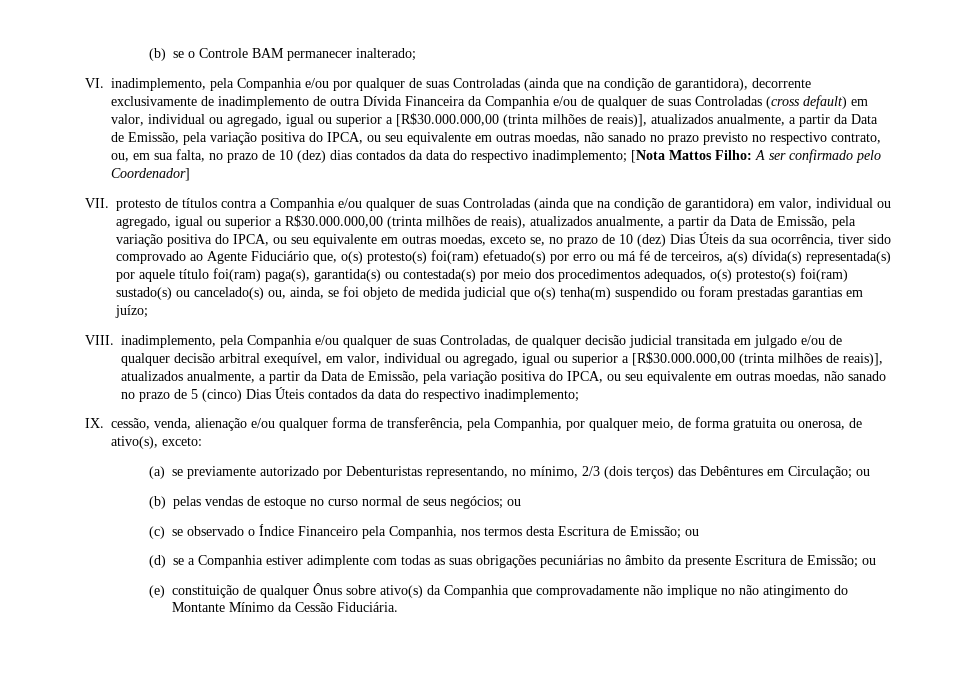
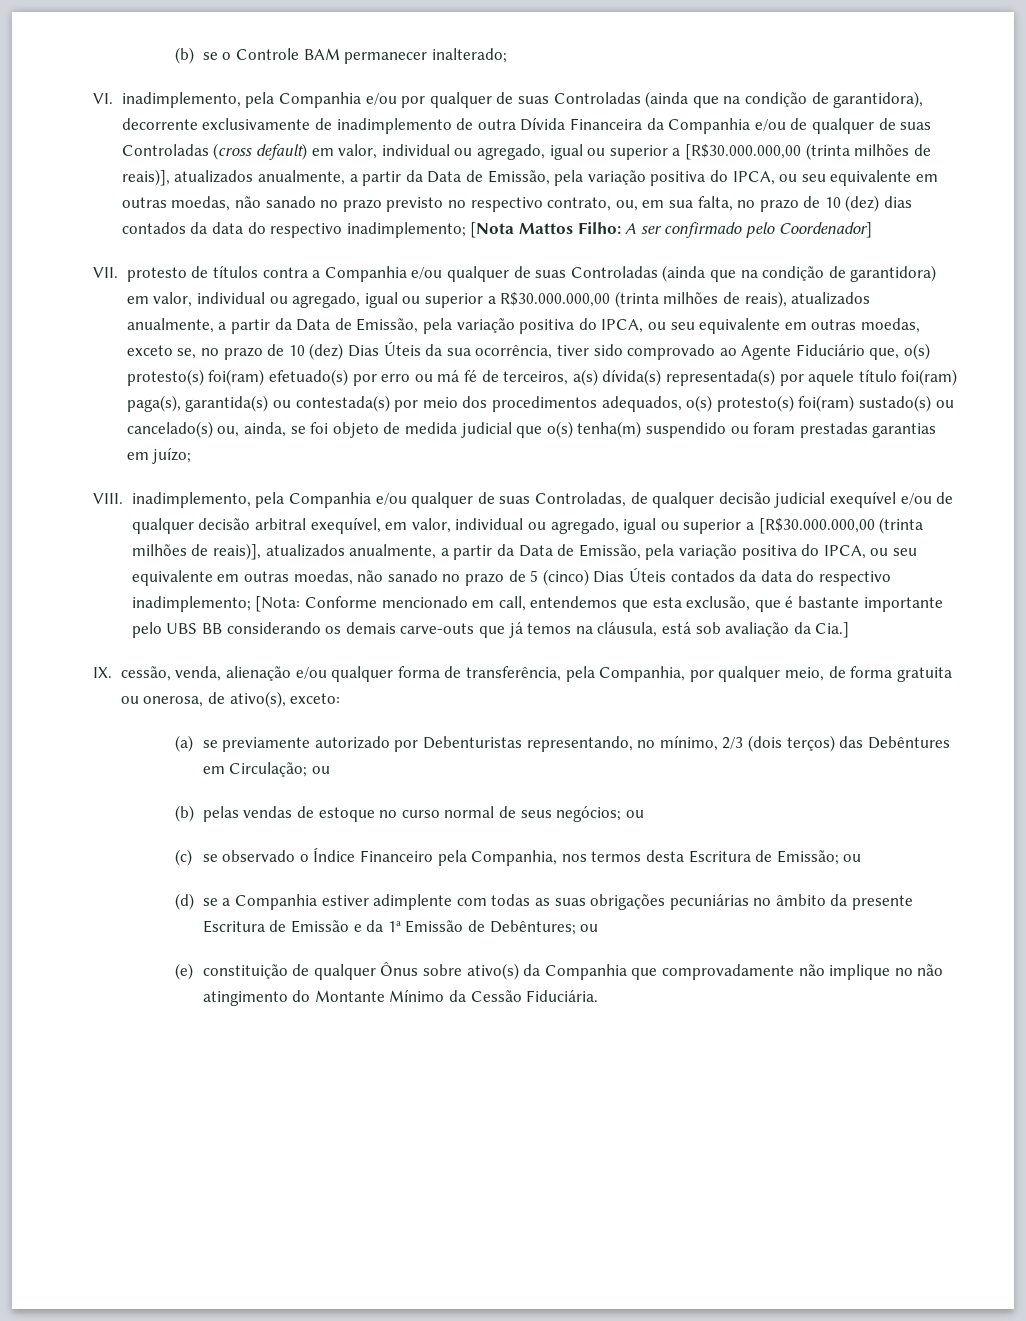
[675,335,797,348] transitada em julgado -> [829,491,896,508] exequível
(579, 395) none -> [255,596,943,612] [131,622,850,638] [Nota: Conforme mencionado em call, entendemos que esta exclusão, que é bastante importante pelo UBS BB considerando os demais carve-outs que já temos na cláusula, está sob avaliação da Cia.]
[807,555,859,568] Emissão; -> [290,920,576,935] Emissão e da 1ª Emissão de Debêntures;

